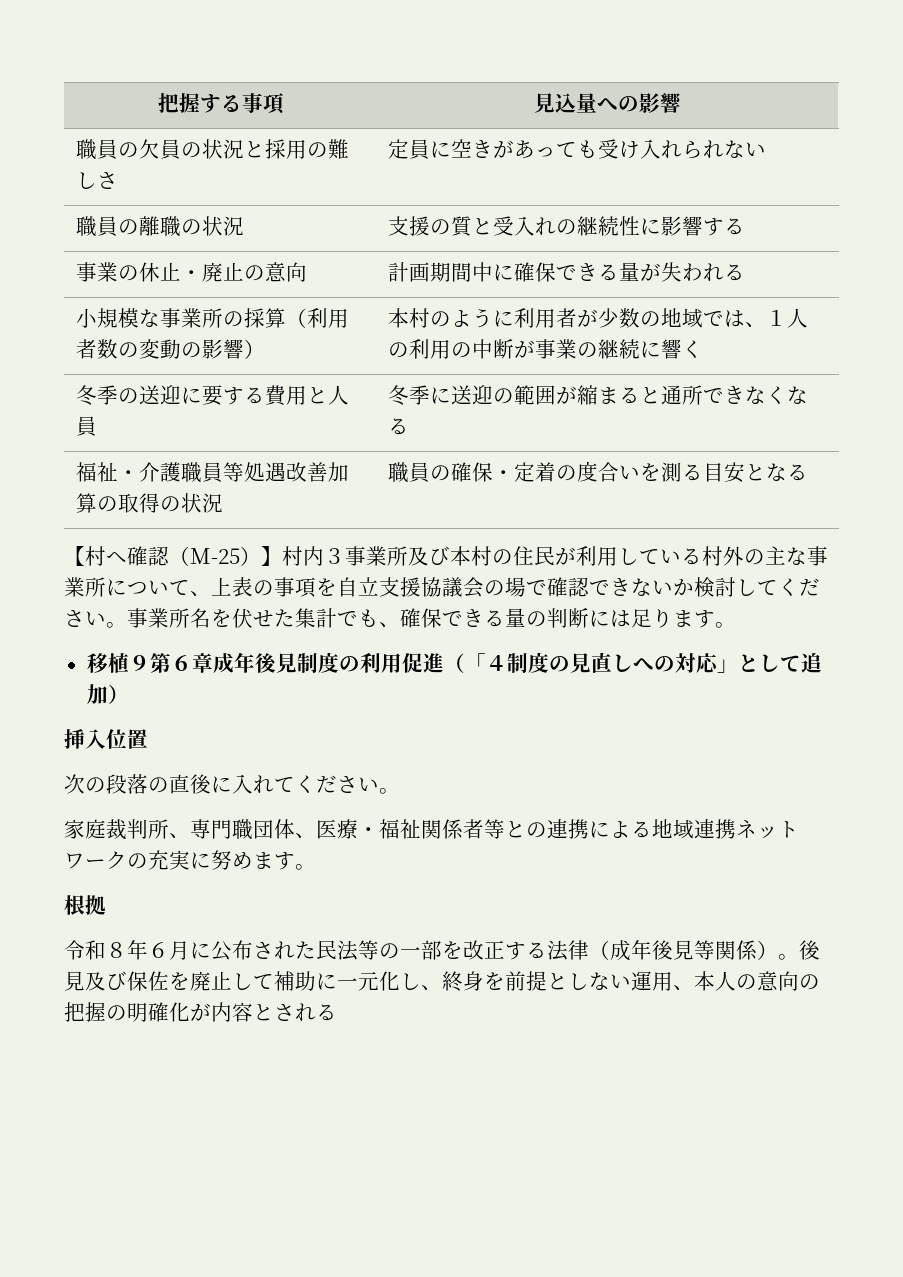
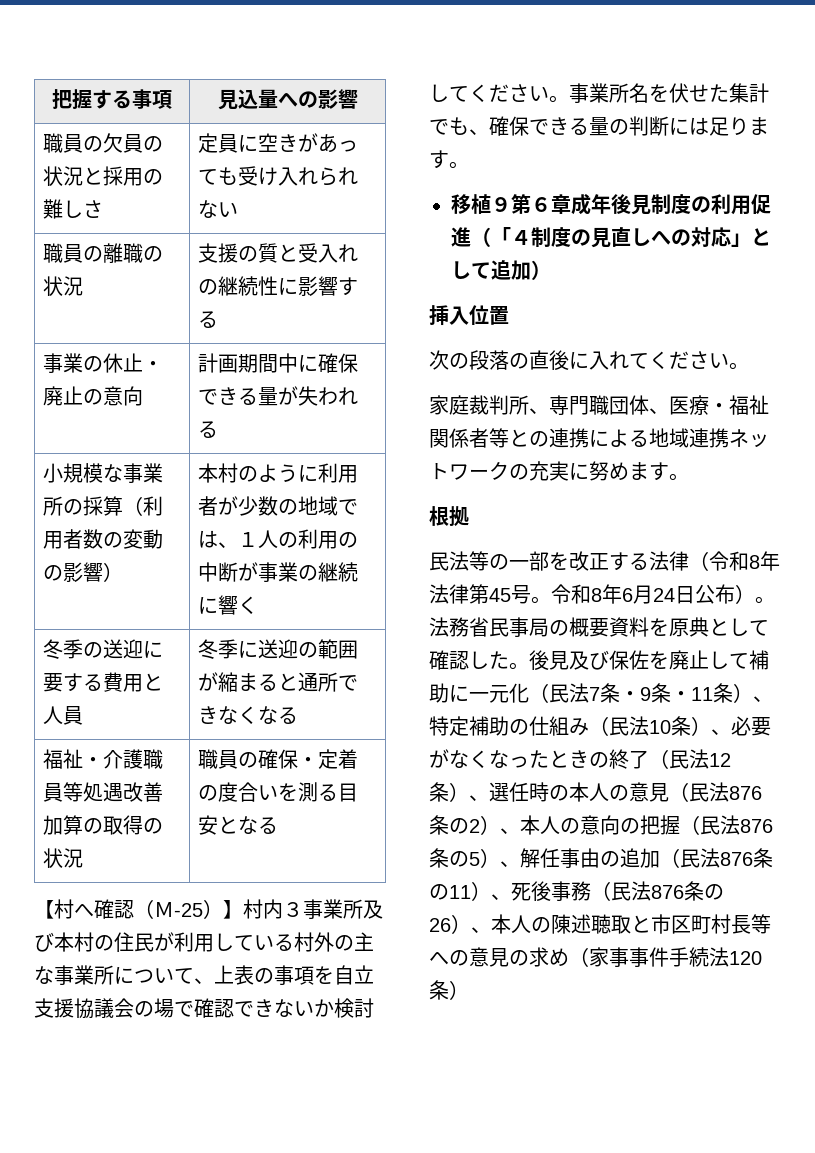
[64,940,316,961] 令和８年６月に公布された -> (469, 516) none
[610,940,778,961] 成年後見等関係） -> [709,551,780,571] [429,584,775,604] [429,617,769,637] [429,650,509,670] 令和8年法律第45号。令和8年6月24日公布）。法務省民事局の概要資料を原典として確認した
[400,971,673,992] し、終身を前提としない運用 -> [529,683,773,703] [429,716,771,736] [429,749,731,769] [429,782,762,802] [429,815,500,835] （民法7条・9条・11条）、特定補助の仕組み（民法10条）、必要がなくなったときの終了（民法12条）、選任時の本人の意見（民法876条の2）
[106,1002,337,1022] の明確化が内容とされる -> [680,815,773,835] [429,848,773,868] [429,881,724,901] [429,914,771,934] [429,947,762,967] [429,980,469,1000] （民法876条の5）、解任事由の追加（民法876条の11）、死後事務（民法876条の26）、本人の陳述聴取と市区町村長等への意見の求め（家事事件手続法120条）

